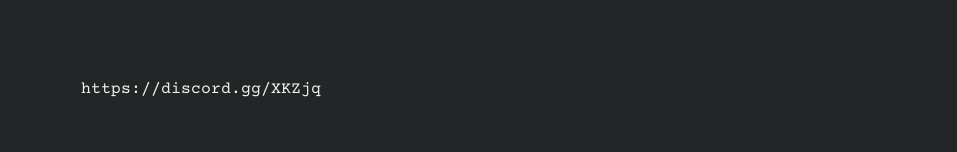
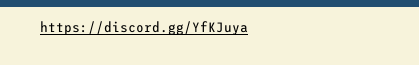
[81,81,321,97] https://discord.gg/XKZjq -> [40,21,248,35] https://discord.gg/YfKJuya

